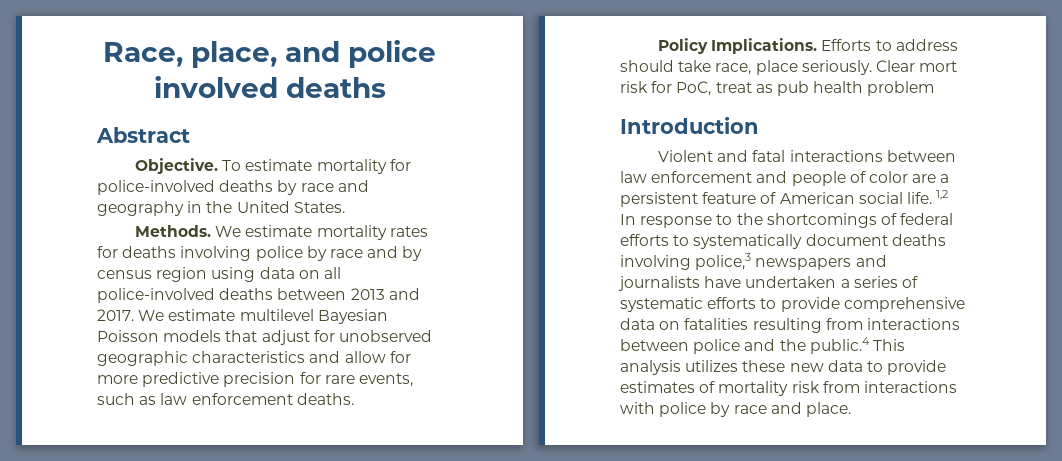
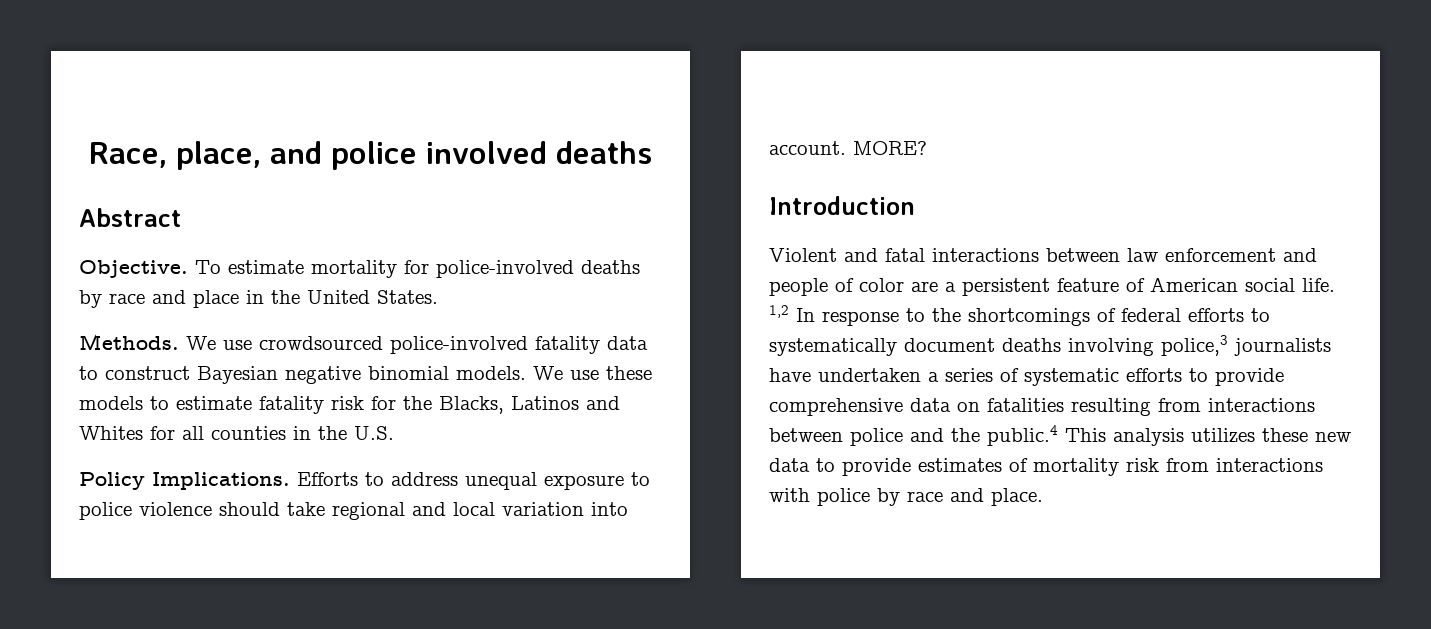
[97,201,184,216] geography -> [193,290,239,308] place
[245,225,428,240] [97,246,423,261] [97,267,341,282] [97,288,420,303] [97,309,388,324] [97,330,432,345] [97,351,411,366] [97,372,413,387] [97,393,354,405] estimate mortality rates for deaths involving police by race and by census region using data on all police-involved deaths between 2013 and 2017. We estimate multilevel Bayesian Poisson models that adjust for unobserved geographic characteristics and allow for more predictive precision for rare events, such as law enforcement deaths. -> [223,336,648,354] [79,366,652,384] [79,396,620,414] [79,426,394,440] use crowdsourced police-involved fatality data to construct Bayesian negative binomial models. We use these models to estimate fatality risk for the Blacks, Latinos and Whites for all counties in the U.S.
[620,60,958,75] [620,81,935,96] should take race, place seriously. Clear mort risk for PoC, treat as pub health problem -> [465,472,650,490] [79,502,628,520] [769,141,927,155] unequal exposure to police violence should take regional and local variation into account. MORE?
[755,255,887,270] newspapers and -> (1228, 345) none

